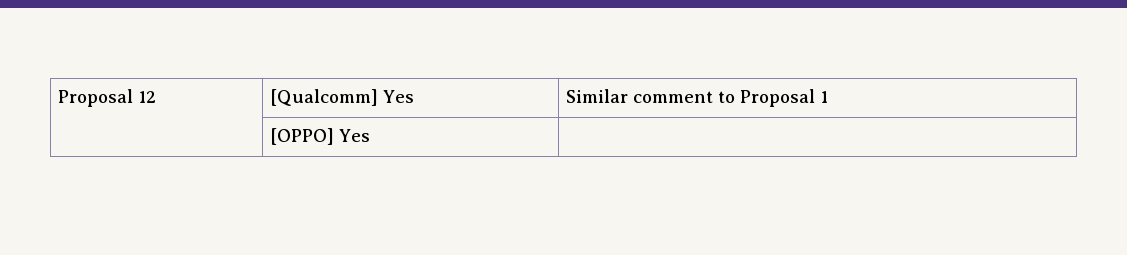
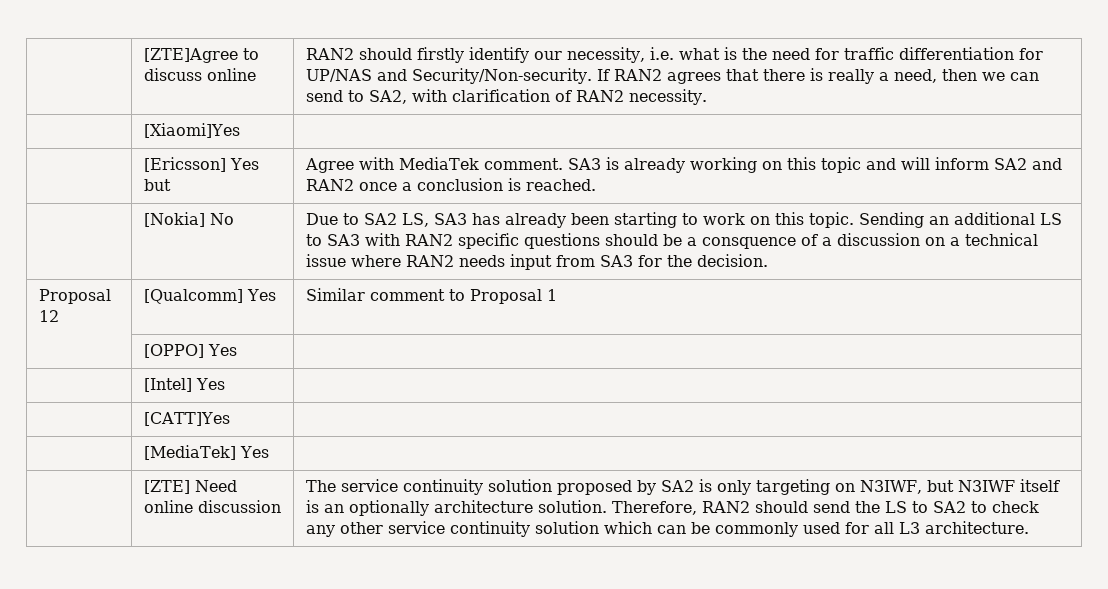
(58, 98) none -> [143,48,259,63] [143,68,256,81] [305,47,1043,63] [305,68,1039,84] [305,89,707,105] [143,123,240,138] [143,157,259,172] [143,179,171,191] [304,157,1062,173] [305,178,596,191] [143,212,234,227] [305,212,1062,228] [305,233,1038,249] [305,254,768,270] | [ZTE]Agree to discuss online | RAN2 should firstly identify our necessity, i.e. what is the need for traffic differentiation for UP/NAS and Security/Non-security. If RAN2 agrees that there is really a need, then we can send to SA2, with clarification of RAN2 necessity. // | [Xiaomi]Yes | // | [Ericsson] Yes but | Agree with MediaTek comment. SA3 is already working on this topic and will inform SA2 and RAN2 once a conclusion is reached. // | [Nokia] No | Due to SA2 LS, SA3 has already been starting to work on this topic. Sending an additional LS to SA3 with RAN2 specific questions should be a consquence of a discussion on a technical issue where RAN2 needs input from SA3 for the decision. //
(371, 135) none -> [143,378,225,392] [143,412,230,426] [143,445,269,460] [143,480,237,494] [143,500,281,513] [305,479,1060,495] [305,500,1039,516] [305,521,1029,537] // | [Intel] Yes | // | [CATT]Yes | // | [MediaTek] Yes | // | [ZTE] Need online discussion | The service continuity solution proposed by SA2 is only targeting on N3IWF, but N3IWF itself is an optionally architecture solution. Therefore, RAN2 should send the LS to SA2 to check any other service continuity solution which can be commonly used for all L3 architecture.

